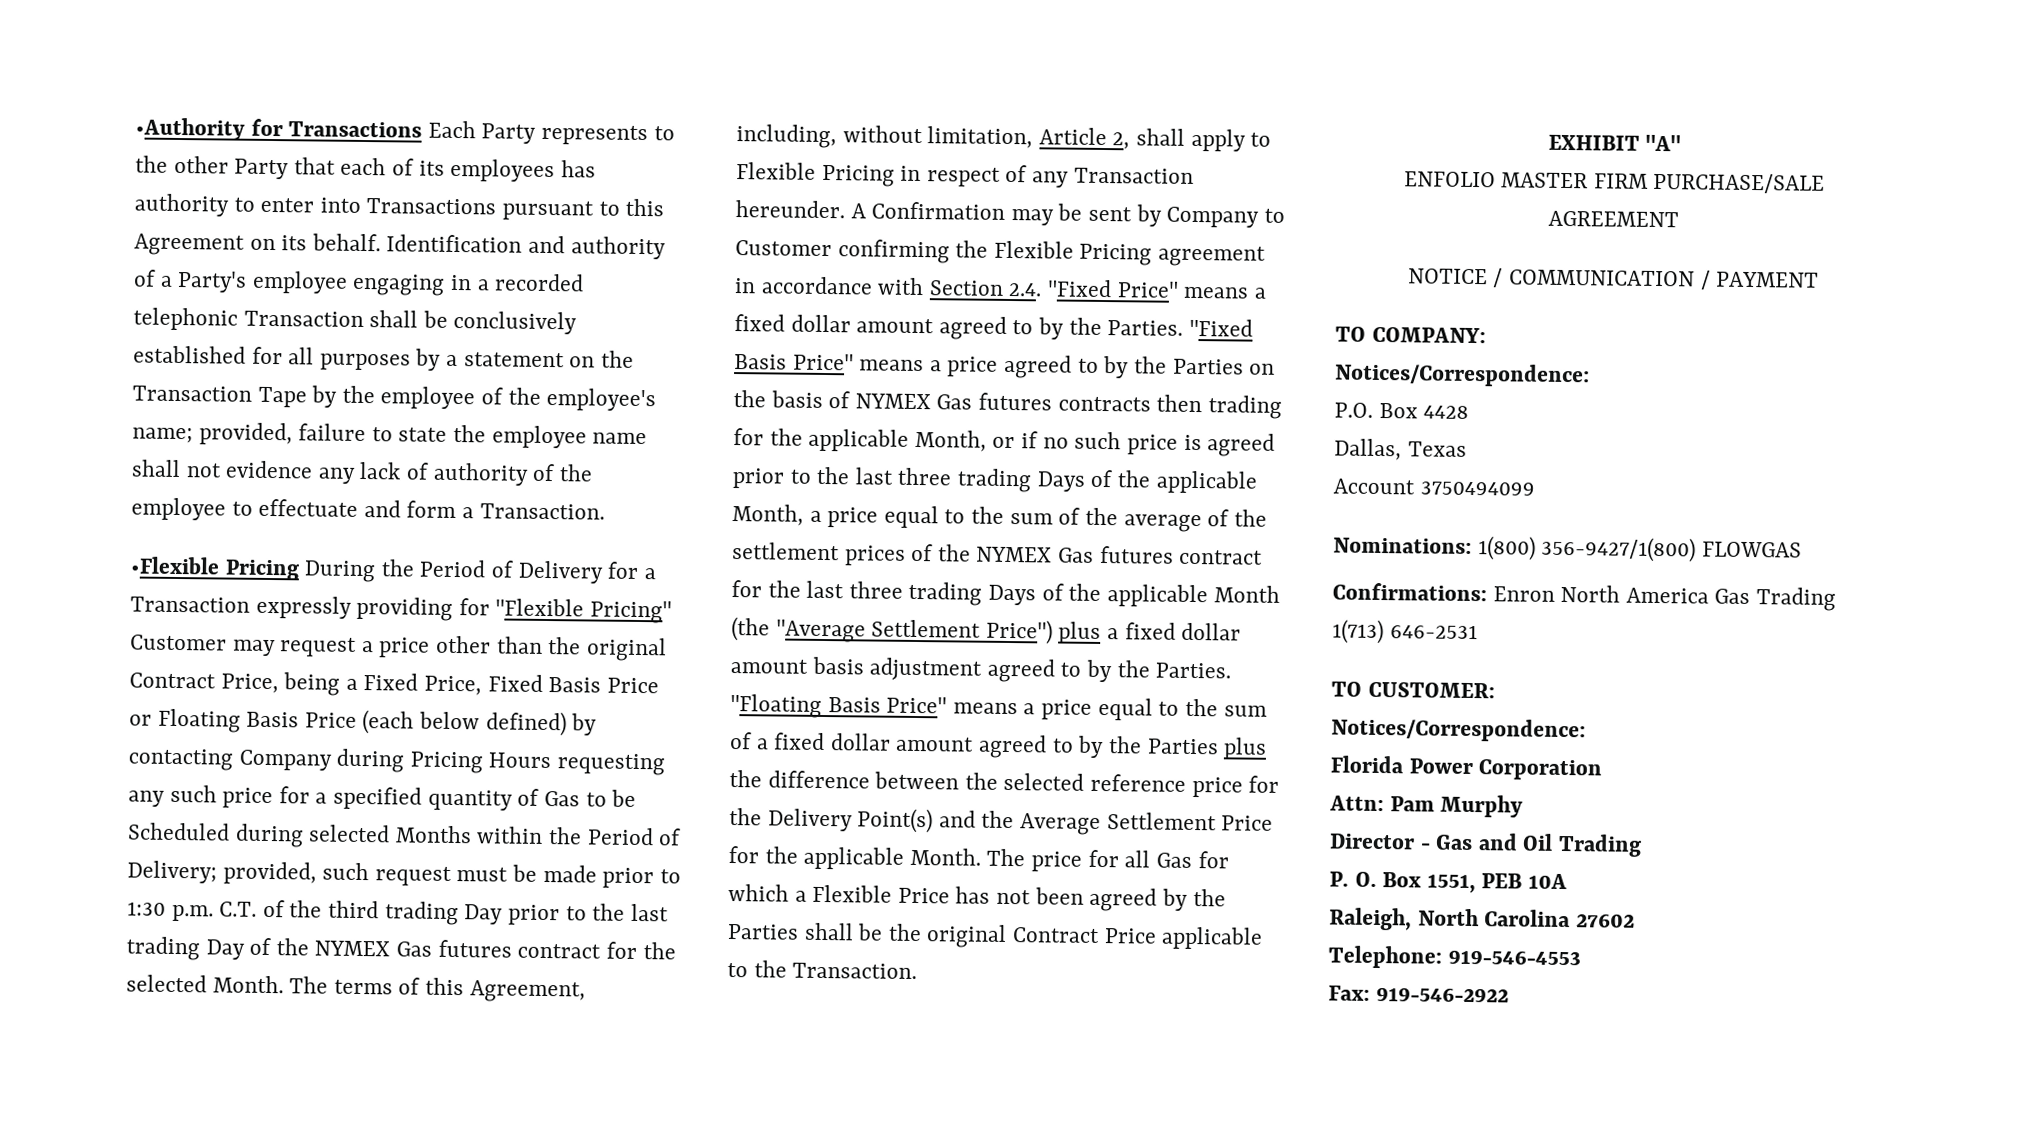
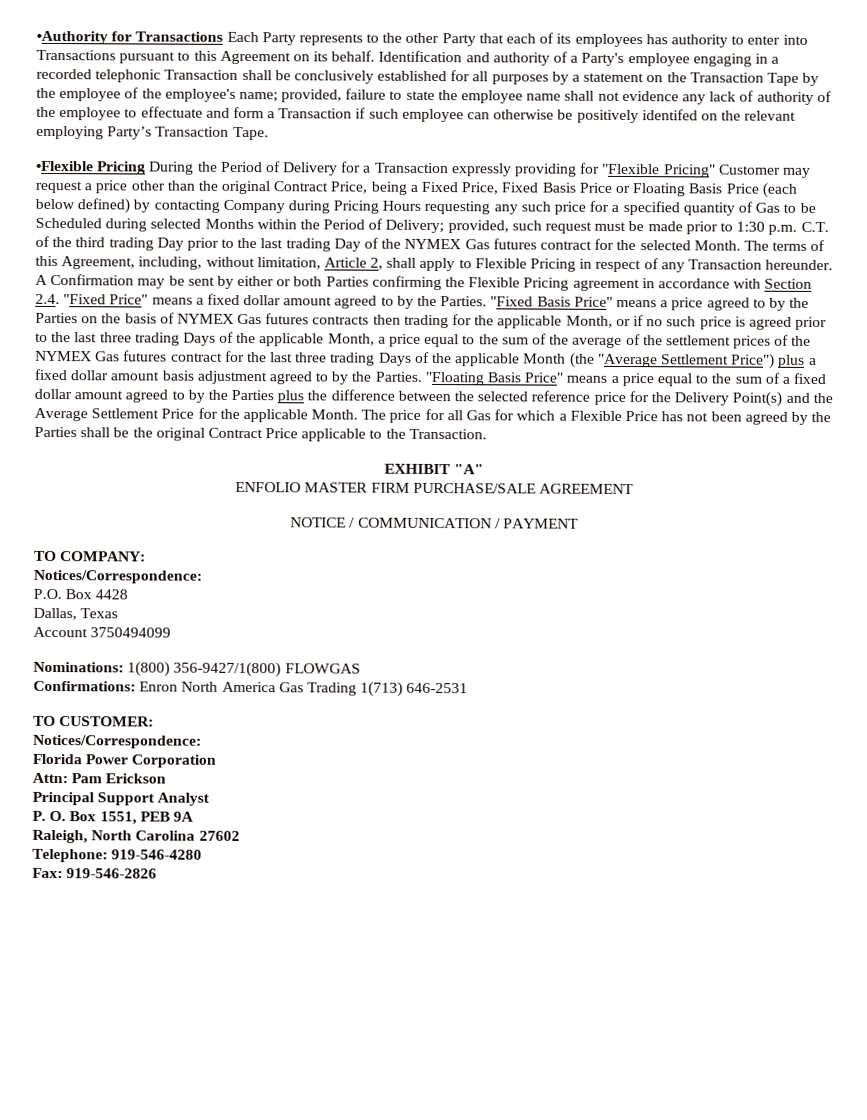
[479,503,605,520] Transaction. -> [278,107,797,124] [36,125,269,141] Transaction if such employee can otherwise be positively identifed on the relevant employing Party’s Transaction Tape.
[1166,206,1285,228] [735,240,832,257] Company to Customer -> [237,275,369,287] either or both Parties
[1440,794,1524,818] [1329,833,1643,857] Murphy // Director - Gas and Oil Trading -> [105,773,167,784] [32,791,211,806] Erickson // Principal Support Analyst
[1528,873,1568,890] 10A -> [172,811,194,822] 9A
[1447,949,1581,966] 919-546-4553 -> [111,849,203,860] 919-546-4280
[1375,986,1509,1003] 919-546-2922 -> [66,868,158,879] 919-546-2826

